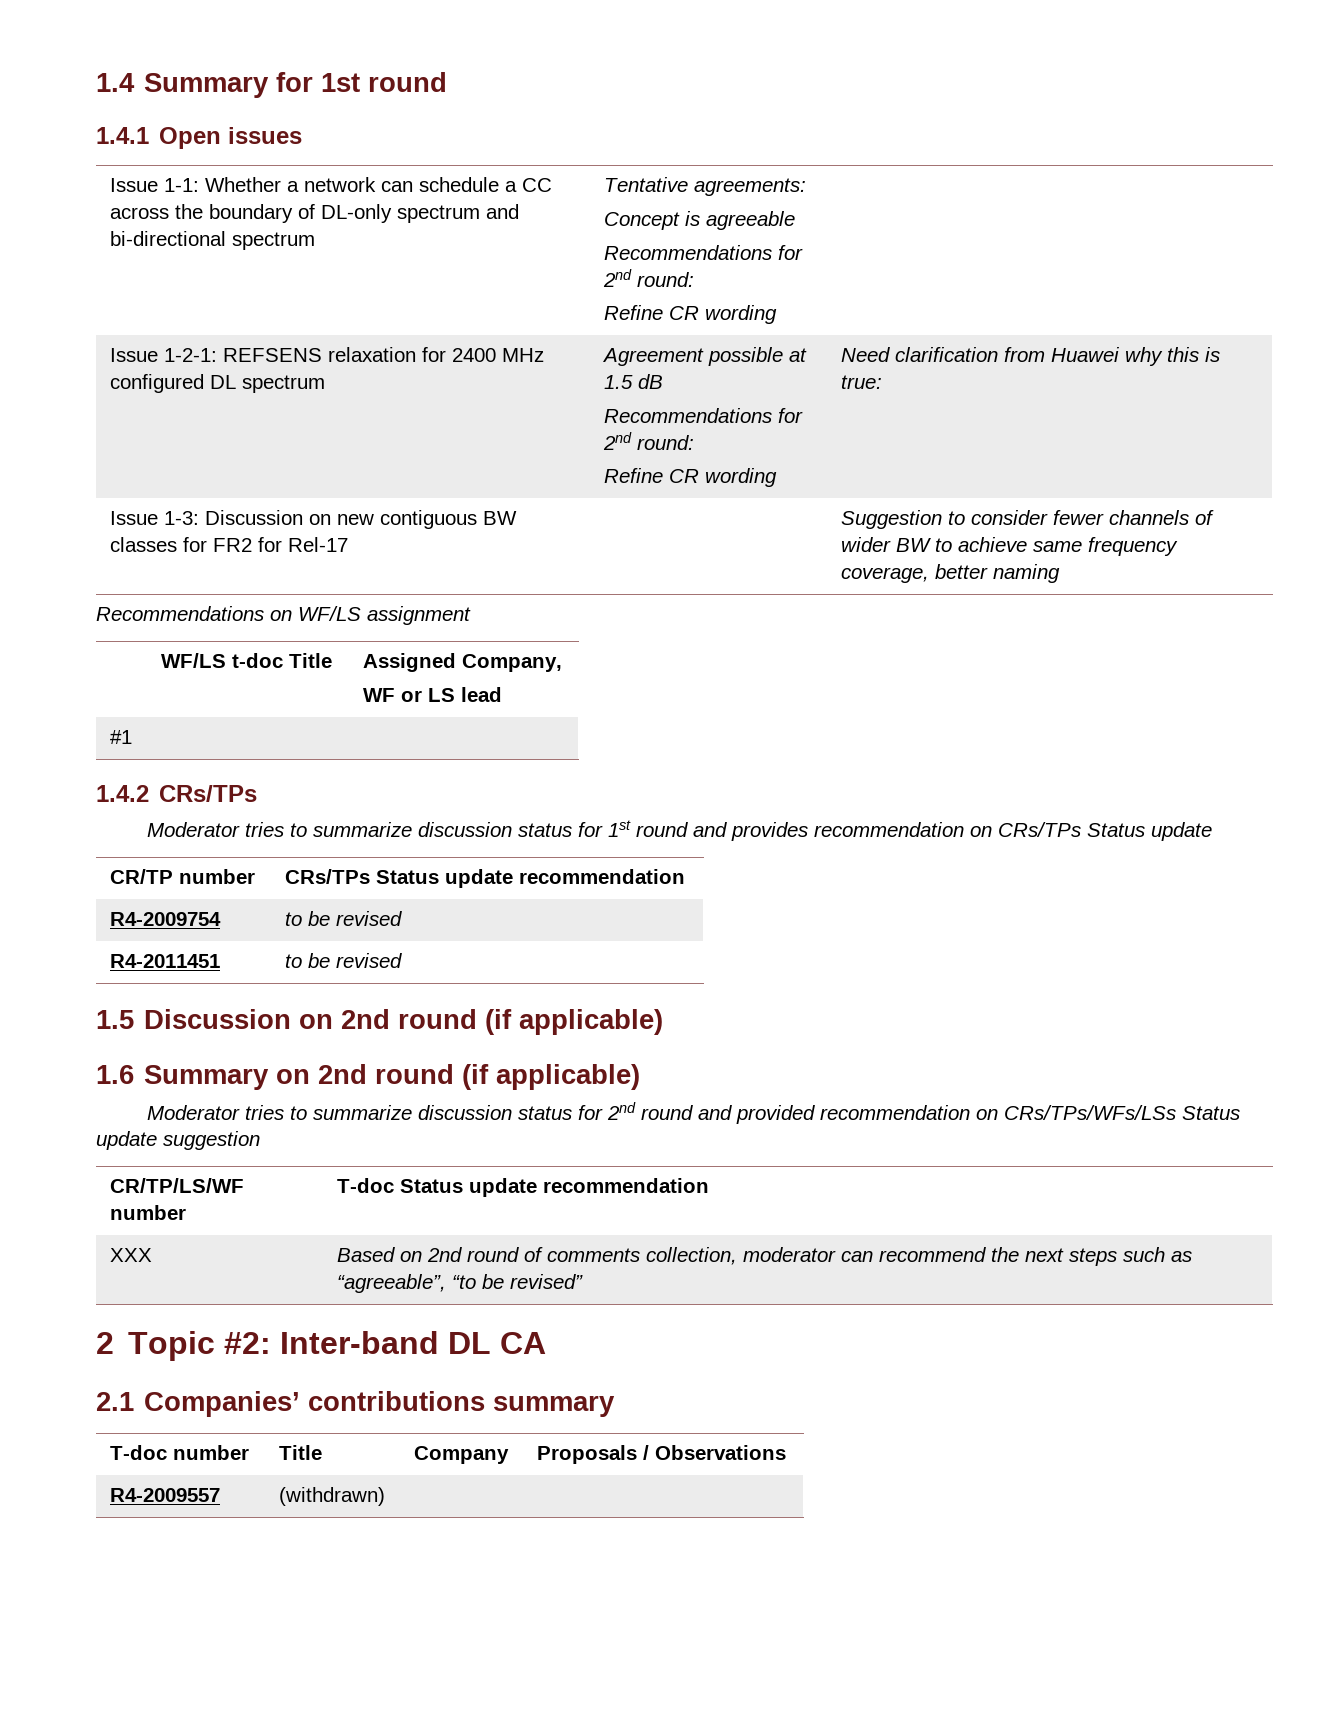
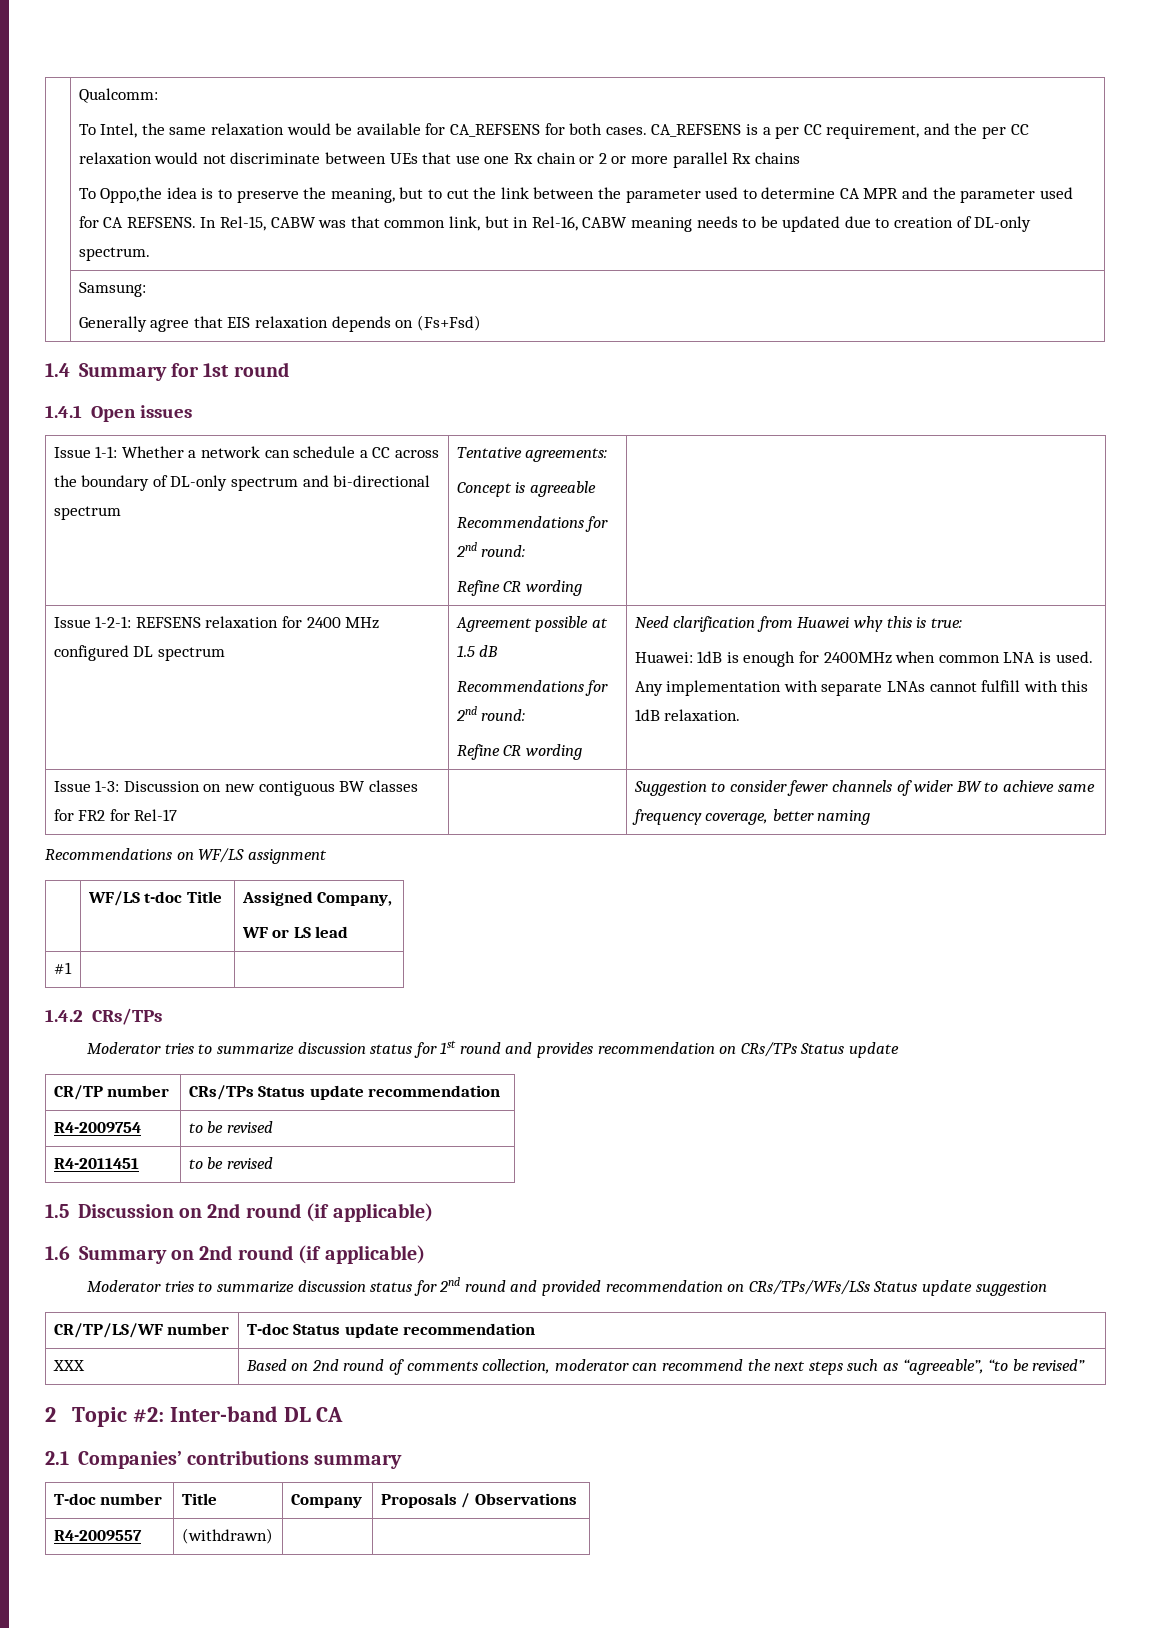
(96, 82) none -> [78,88,158,103] [78,123,1029,139] [78,152,800,168] [78,187,1073,203] [78,216,1032,232] [78,247,150,261] [78,282,146,297] [78,315,481,332] | Qualcomm: // To Intel, the same relaxation would be available for CA_REFSENS for both cases. CA_REFSENS is a per CC requirement, and the per CC relaxation would not discriminate between UEs that use one Rx chain or 2 or more parallel Rx chains // To Oppo,the idea is to preserve the meaning, but to cut the link between the parameter used to determine CA MPR and the parameter used for CA REFSENS. In Rel-15, CABW was that common link, but in Rel-16, CABW meaning needs to be updated due to creation of DL-only spectrum. // | Samsung: // Generally agree that EIS relaxation depends on (Fs+Fsd) //
(883, 382) none -> [634,651,1093,667] [634,680,1089,696] [634,709,741,721] // Huawei: 1dB is enough for 2400MHz when common LNA is used. Any implementation with separate LNAs cannot fulfill with this 1dB relaxation.

